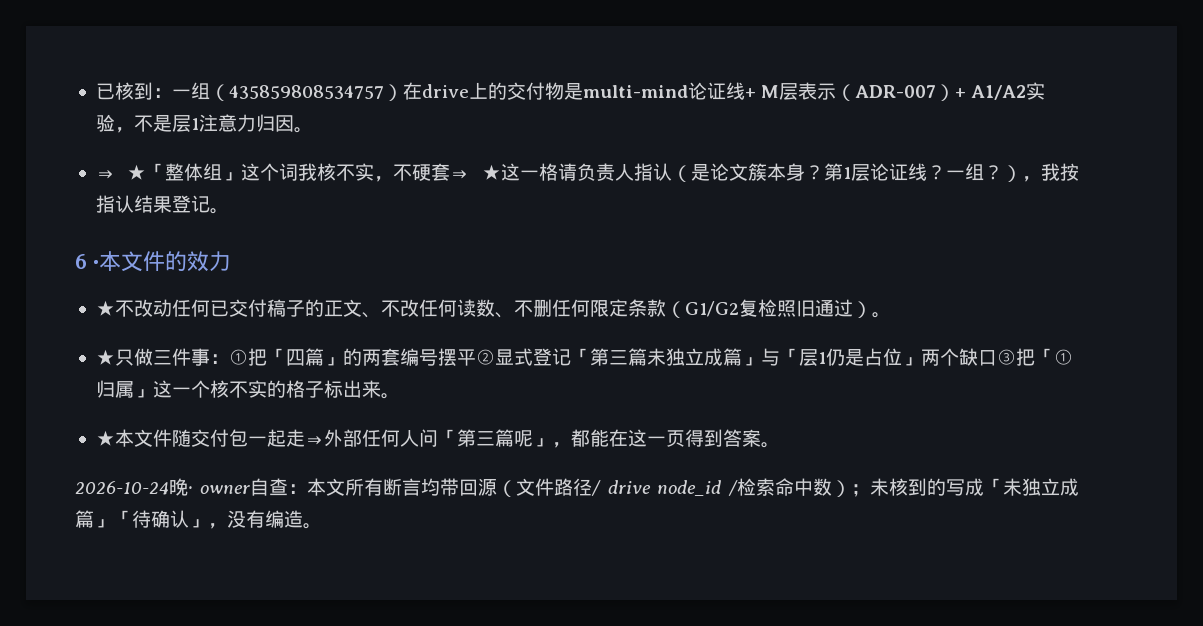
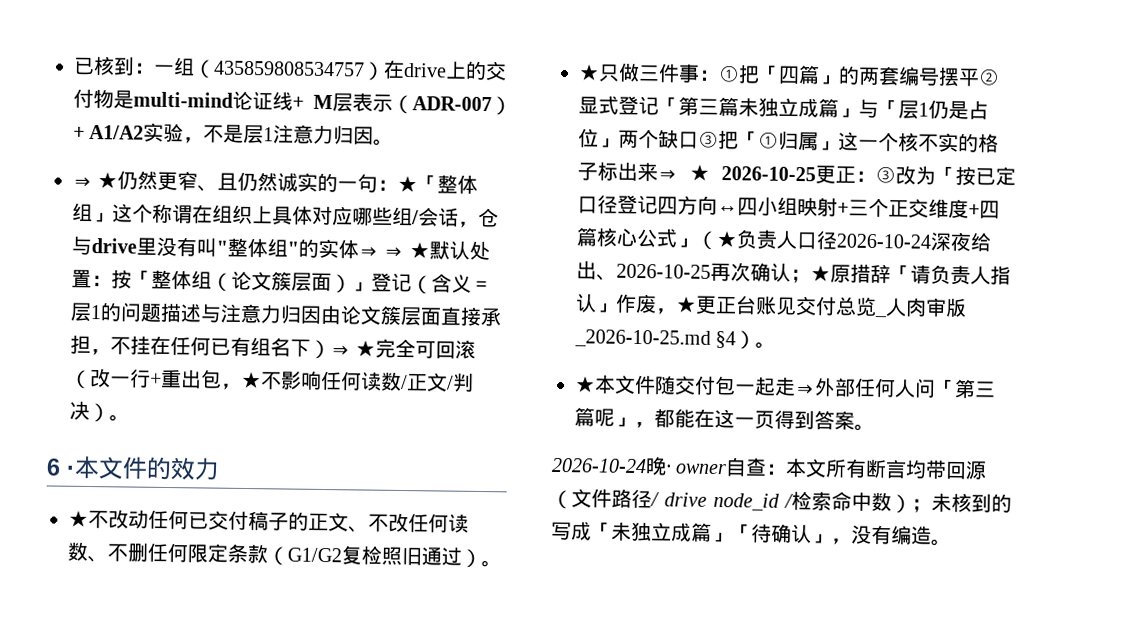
[146,163,1079,182] [95,195,210,213] 「整体组」这个词我核不实，不硬套⇒ ★这一格请负责人指认（是论文簇本身？第1层论证线？一组？），我按指认结果登记 -> [117,170,479,194] [72,202,499,228] [71,235,490,261] [71,269,492,295] [70,302,502,327] [70,334,477,360] [69,368,474,392] [69,400,110,423] 仍然更窄、且仍然诚实的一句：★「整体组」这个称谓在组织上具体对应哪些组/会话，仓与drive里没有叫"整体组"的实体⇒ ⇒ ★默认处置：按「整体组（论文簇层面）」登记（含义＝层1的问题描述与注意力归因由论文簇层面直接承担，不挂在任何已有组名下）⇒ ★完全可回滚（改一行+重出包，★不影响任何读数/正文/判决）
(381, 389) none -> [657,164,1016,186] [577,194,1000,219] [576,227,992,252] [576,260,1011,286] [575,293,967,318] [574,329,757,350] ⇒ ★ 2026-10-25更正：③改为「按已定口径登记四方向↔四小组映射+三个正交维度+四篇核心公式」（★负责人口径2026-10-24深夜给出、2026-10-25再次确认；★原措辞「请负责人指认」作废，★更正台账见交付总览_人肉审版_2026-10-25.md §4）

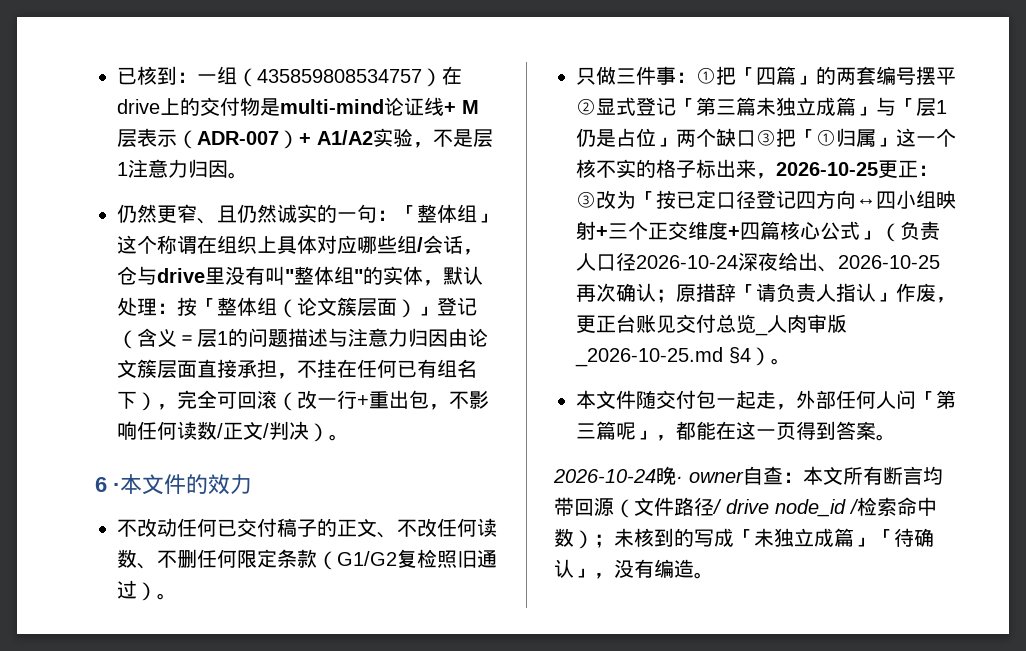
[72,172,119,189] ⇒ ★ -> (248, 175) none
[397,175,419,193] ★ -> (397, 215) none
[358,240,490,261] [71,269,92,289] ⇒ ⇒ ★默认处置 -> [423,266,483,286] [117,297,157,316] ，默认处理
[330,340,377,357] ⇒ ★ -> [157,404,177,410] ，
[240,371,262,389] ★ -> (449, 407) none
[68,510,89,528] ★ -> (252, 484) none
[578,64,600,81] ★ -> (177, 596) none
[657,164,710,181] ⇒ ★ -> [756,173,776,179] ，
[716,230,738,248] ★ -> (900, 232) none
[810,265,831,282] ★ -> (676, 296) none
[675,296,697,313] ★ -> (956, 300) none
[574,376,596,393] ★ -> (791, 361) none
[794,383,816,395] ⇒ -> [776,404,796,410] ，

